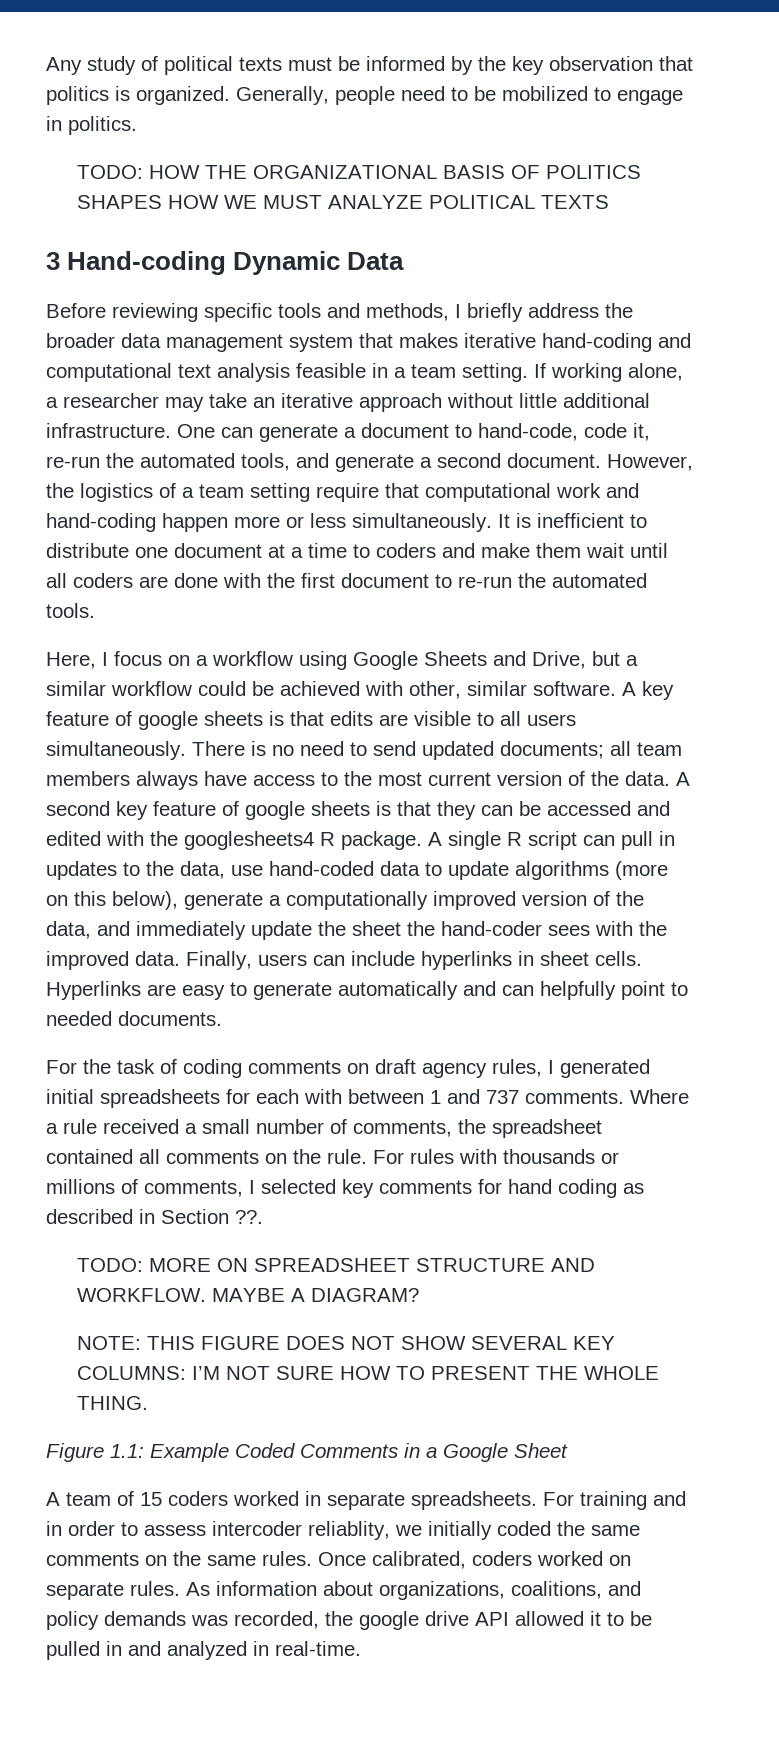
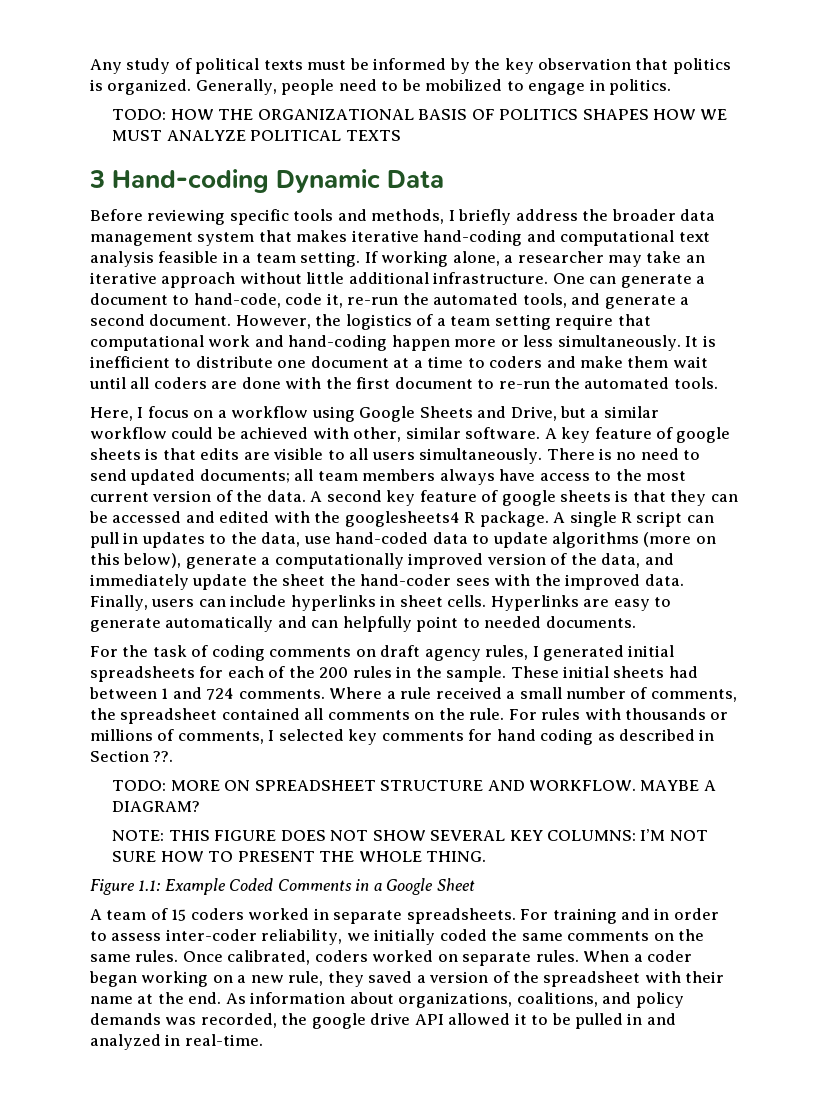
[304,1089,342,1104] with -> [268,666,698,682] of the 200 rules in the sample. These initial sheets had
[486,1090,519,1104] 737 -> [206,688,235,700] 724
[212,1521,390,1540] intercoder reliablity, -> [165,929,343,945] inter-coder reliability,
(180, 1588) none -> [583,950,693,962] [89,971,725,987] [90,992,222,1004] When a coder began working on a new rule, they saved a version of the spreadsheet with their name at the end.

